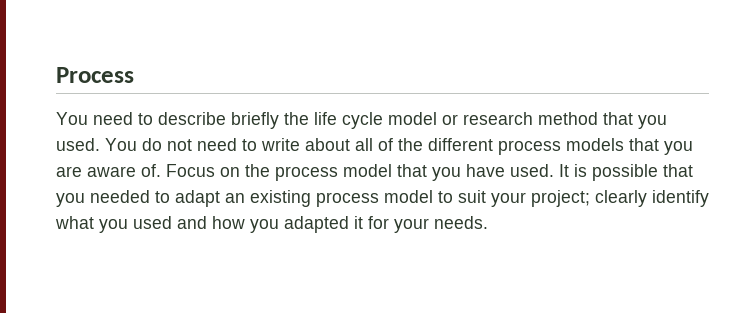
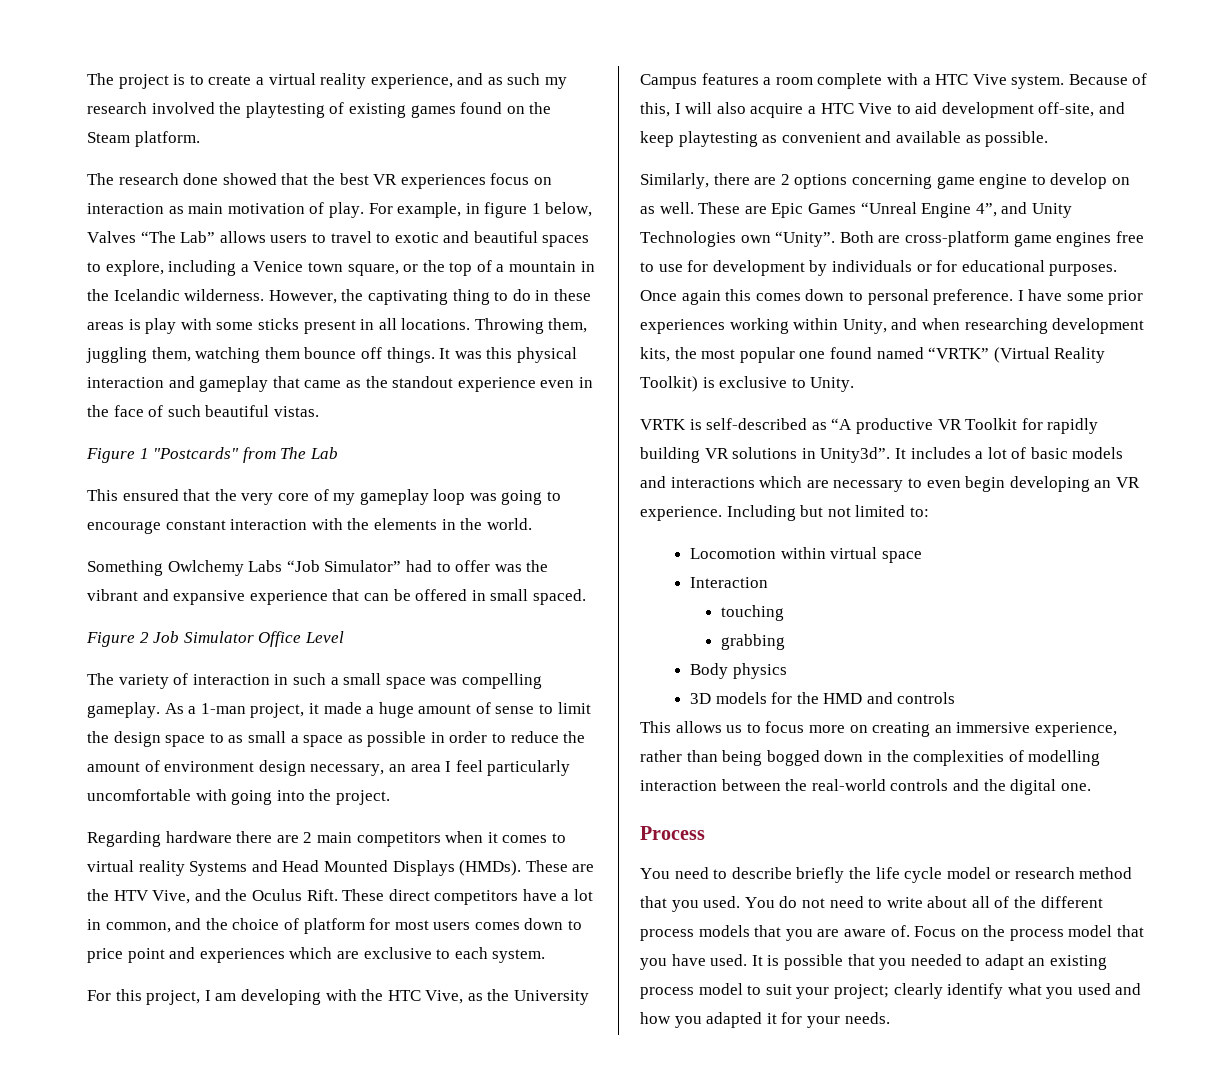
(56, 75) none -> [87,73,568,89] [87,102,552,118] [87,131,200,147] [87,173,552,189] [87,202,593,218] [87,231,590,247] [87,260,595,276] [87,289,591,305] [87,318,588,334] [86,347,577,363] [87,376,593,392] [87,405,319,417] [86,447,338,463] [87,489,562,505] [87,518,532,534] [87,560,549,576] [87,589,586,605] [86,631,344,647] [87,673,542,689] [87,702,591,718] [87,731,586,747] [87,760,571,776] [87,789,390,805] [87,831,566,847] [87,860,595,876] [87,889,594,905] [87,918,583,934] [87,947,546,963] [87,989,590,1005] [640,73,1148,89] [640,102,1126,118] [640,131,1049,147] [640,173,1130,189] [640,202,1072,218] [640,231,1144,247] [640,260,1118,276] [640,289,1144,305] [640,318,1145,334] [640,347,1106,363] [640,376,855,392] [640,418,1099,434] [640,447,1124,463] [640,476,1140,492] [640,505,929,521] [689,547,922,563] [689,577,768,588] [721,605,785,621] [721,634,786,650] [689,663,787,679] [689,692,956,704] [640,721,1117,737] [640,750,1101,766] [640,779,1091,795] The project is to create a virtual reality experience, and as such my research involved the playtesting of existing games found on the Steam platform. // The research done showed that the best VR experiences focus on interaction as main motivation of play. For example, in figure 1 below, Valves “The Lab” allows users to travel to exotic and beautiful spaces to explore, including a Venice town square, or the top of a mountain in the Icelandic wilderness. However, the captivating thing to do in these areas is play with some sticks present in all locations. Throwing them, juggling them, watching them bounce off things. It was this physical interaction and gameplay that came as the standout experience even in the face of such beautiful vistas. // Figure 1 "Postcards" from The Lab // This ensured that the very core of my gameplay loop was going to encourage constant interaction with the elements in the world. // Something Owlchemy Labs “Job Simulator” had to offer was the vibrant and expansive experience that can be offered in small spaced. // Figure 2 Job Simulator Office Level // The variety of interaction in such a small space was compelling gameplay. As a 1-man project, it made a huge amount of sense to limit the design space to as small a space as possible in order to reduce the amount of environment design necessary, an area I feel particularly uncomfortable with going into the project. // Regarding hardware there are 2 main competitors when it comes to virtual reality Systems and Head Mounted Displays (HMDs). These are the HTV Vive, and the Oculus Rift. These direct competitors have a lot in common, and the choice of platform for most users comes down to price point and experiences which are exclusive to each system. // For this project, I am developing with the HTC Vive, as the University Campus features a room complete with a HTC Vive system. Because of this, I will also acquire a HTC Vive to aid development off-site, and keep playtesting as convenient and available as possible. // Similarly, there are 2 options concerning game engine to develop on as well. These are Epic Games “Unreal Engine 4”, and Unity Technologies own “Unity”. Both are cross-platform game engines free to use for development by individuals or for educational purposes. Once again this comes down to personal preference. I have some prior experiences working within Unity, and when researching development kits, the most popular one found named “VRTK” (Virtual Reality Toolkit) is exclusive to Unity. // VRTK is self-described as “A productive VR Toolkit for rapidly building VR solutions in Unity3d”. It includes a lot of basic models and interactions which are necessary to even begin developing an VR experience. Including but not limited to: // Locomotion within virtual space // Interaction // touching // grabbing // Body physics // 3D models for the HMD and controls // This allows us to focus more on creating an immersive experience, rather than being bogged down in the complexities of modelling interaction between the real-world controls and the digital one. //

